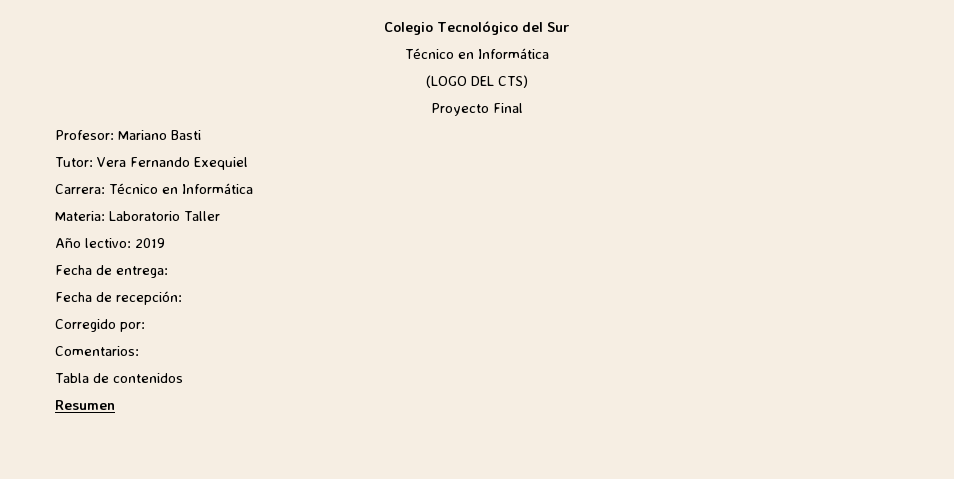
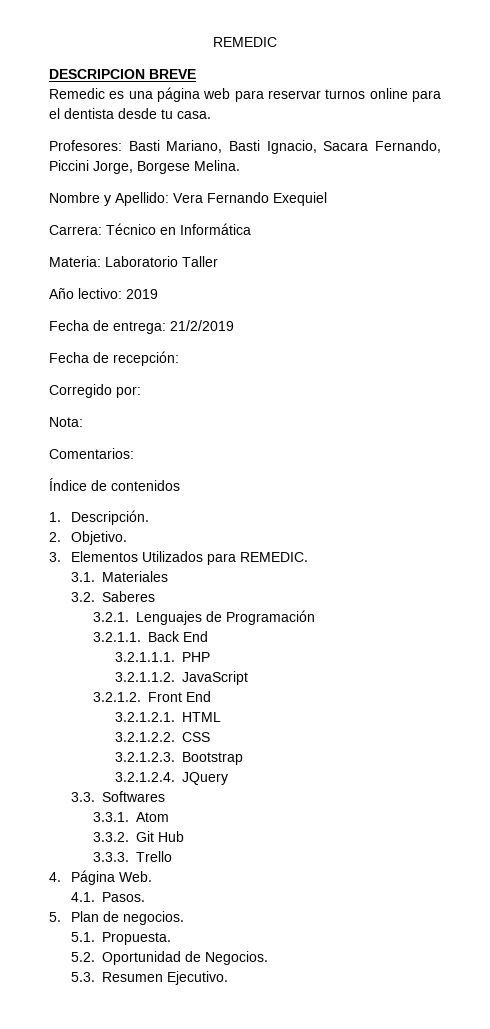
[384,21,570,35] [405,48,549,59] [426,75,528,88] [431,103,523,116] [55,130,201,140] [55,157,93,167] Colegio Tecnológico del Sur // Técnico en Informática // (LOGO DEL CTS) // Proyecto Final // Profesor: Mariano Basti // Tutor: -> [213,37,277,47] [49,69,196,79] [49,87,441,102] [49,108,211,119] [49,140,441,154] [49,160,240,174] [49,192,169,206] REMEDIC // DESCRIPCION BREVE // Remedic es una página web para reservar turnos online para el dentista desde tu casa. // Profesores: Basti Mariano, Basti Ignacio, Sacara Fernando, Piccini Jorge, Borgese Melina. // Nombre y Apellido:
(168, 272) none -> [170,320,234,331] 21/2/2019
(145, 327) none -> [49,417,83,427] // Nota:
[55,373,89,383] Tabla -> [49,478,87,491] Índice
[55,400,115,410] Resumen -> [49,510,149,525] [49,531,127,545] [49,551,308,565] [70,571,168,582] [70,591,155,602] [92,610,315,625] [92,631,208,642] [114,652,210,662] [114,671,248,685] [92,691,211,702] [114,712,221,722] [114,732,210,742] [114,752,243,765] [114,772,228,785] [70,791,165,802] [92,812,169,822] [92,831,184,842] [92,851,172,862] [49,870,152,885] [70,892,145,902] [49,911,184,925] [70,932,171,945] [70,951,268,965] [70,971,228,985] 1. Descripción. // 2. Objetivo. // 3. Elementos Utilizados para REMEDIC. // 3.1. Materiales // 3.2. Saberes // 3.2.1. Lenguajes de Programación // 3.2.1.1. Back End // 3.2.1.1.1. PHP // 3.2.1.1.2. JavaScript // 3.2.1.2. Front End // 3.2.1.2.1. HTML // 3.2.1.2.2. CSS // 3.2.1.2.3. Bootstrap // 3.2.1.2.4. JQuery // 3.3. Softwares // 3.3.1. Atom // 3.3.2. Git Hub // 3.3.3. Trello // 4. Página Web. // 4.1. Pasos. // 5. Plan de negocios. // 5.1. Propuesta. // 5.2. Oportunidad de Negocios. // 5.3. Resumen Ejecutivo.

